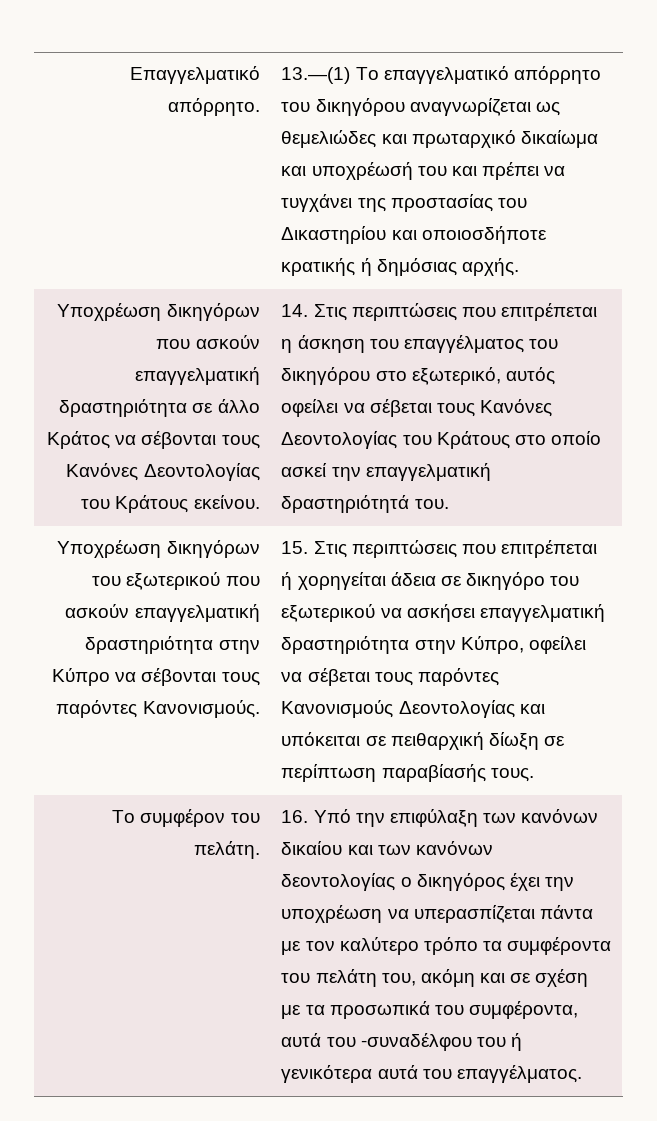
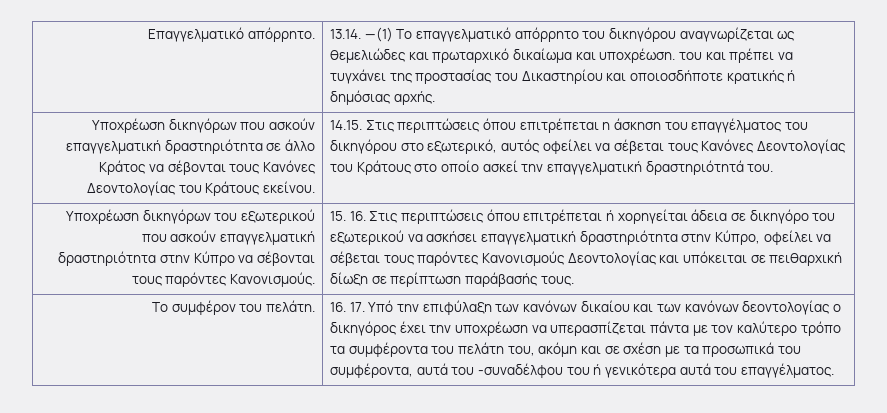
[281,67,351,84] 13.—(1) -> [330,27,393,42] 13.14. —(1)
[311,162,413,180] υποχρέωσή -> [599,48,676,63] υποχρέωση.
[281,303,496,321] 14. Στις περιπτώσεις που -> [330,118,517,133] 14.15. Στις περιπτώσεις όπου
[313,540,496,558] Στις περιπτώσεις που -> [349,209,520,224] 16. Στις περιπτώσεις όπου
[381,764,486,782] παραβίασής -> [465,272,539,287] παράβασής
(309, 816) none -> [349,302,365,312] 17.

